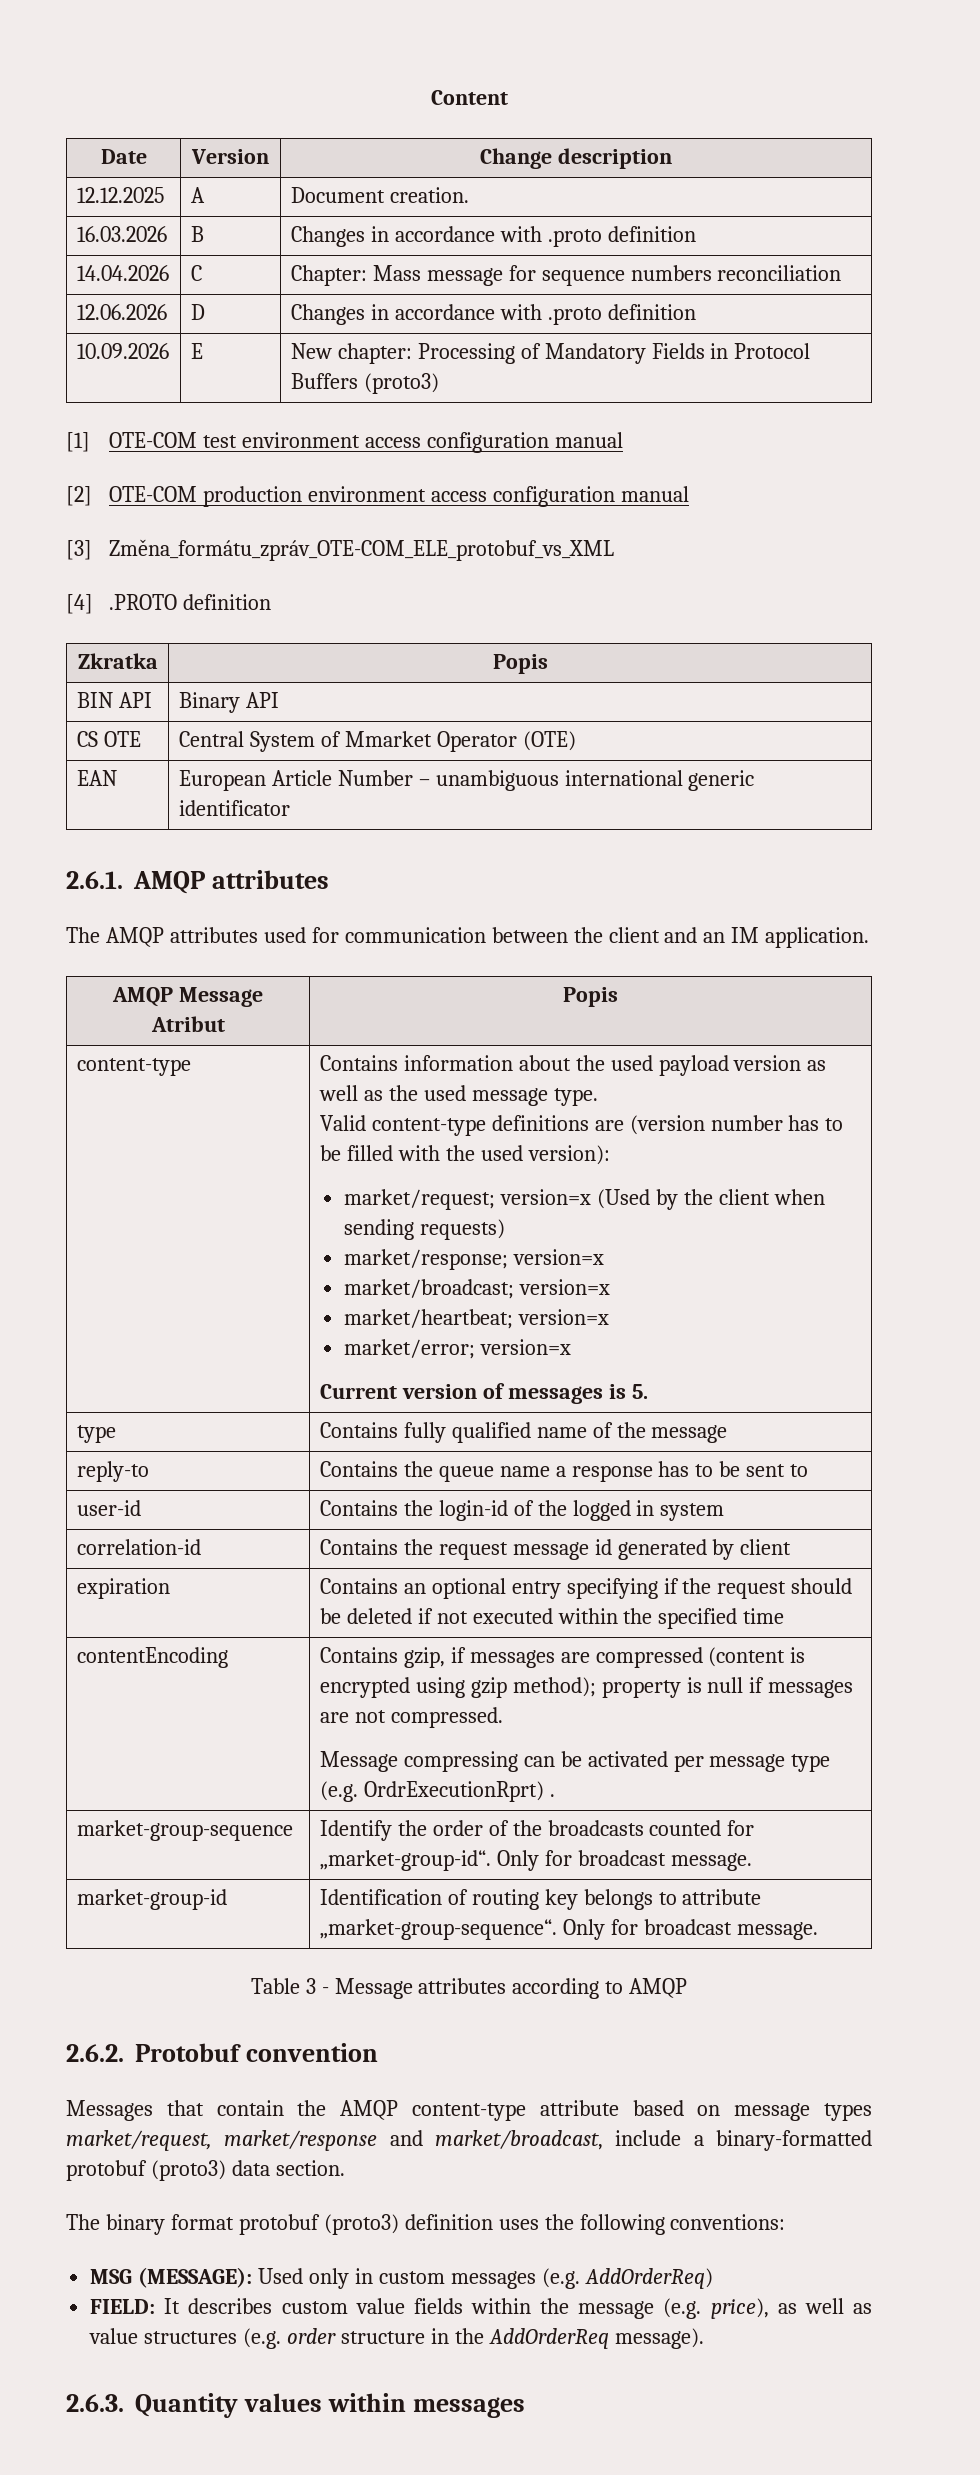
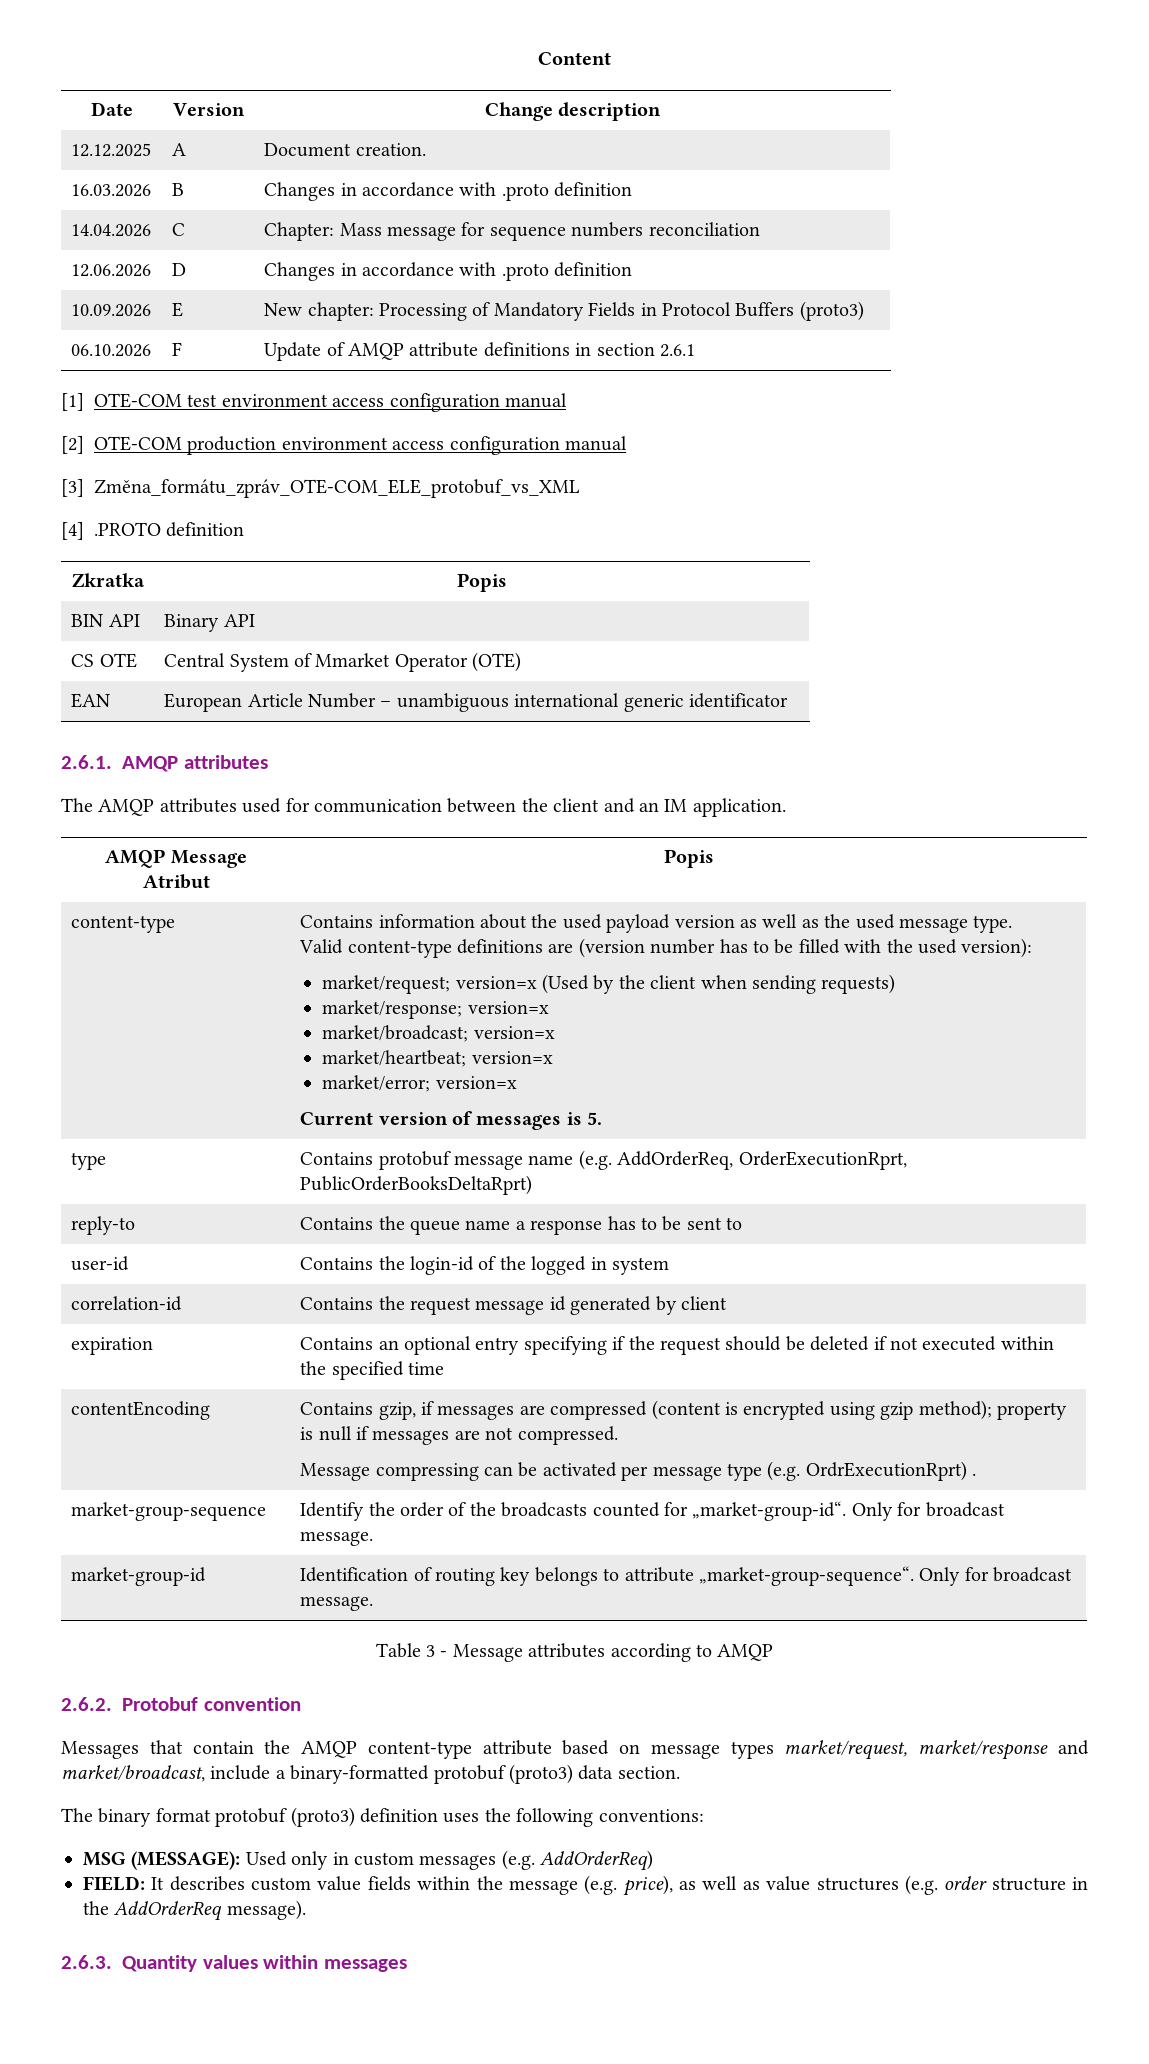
(439, 383) none -> [71,344,152,357] [172,342,183,356] [264,342,696,361] // 06.10.2026 | F | Update of AMQP attribute definitions in section 2.6.1
[403,1422,728,1443] fully qualified name of the message -> [378,1150,907,1170] [300,1175,533,1195] protobuf message name (e.g. AddOrderReq, OrderExecutionRprt, PublicOrderBooksDeltaRprt)

